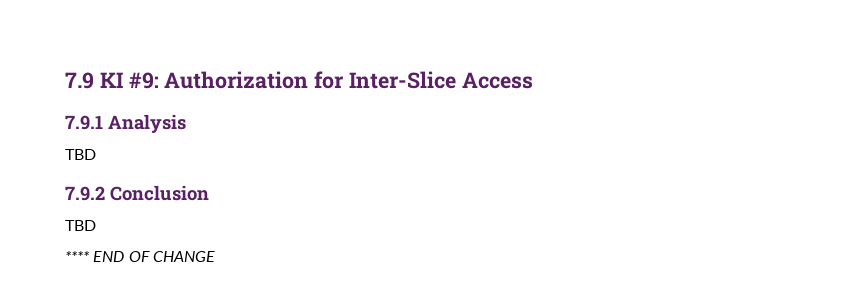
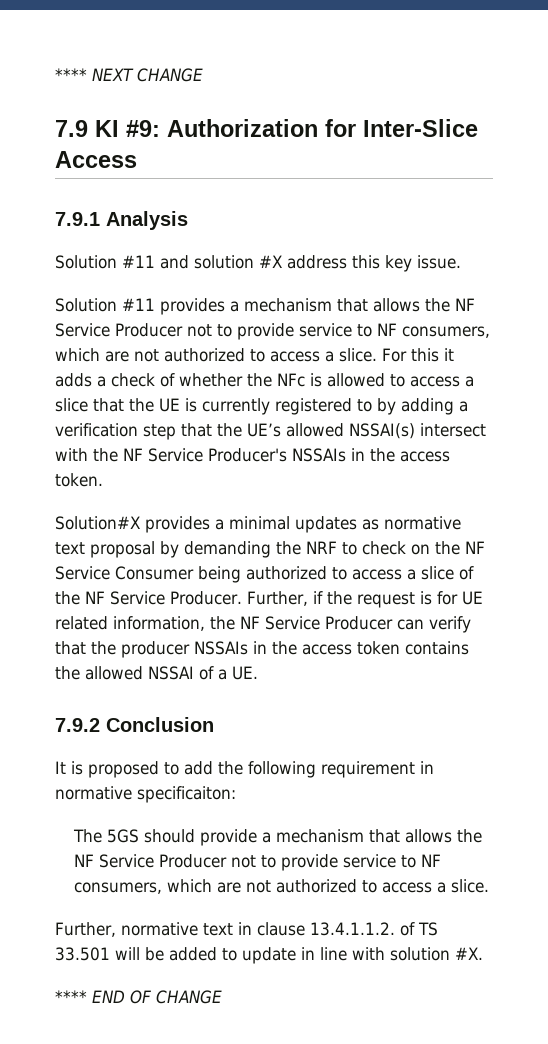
(65, 80) none -> [55,68,203,82] **** NEXT CHANGE //
[65,149,96,160] [65,185,209,201] [65,220,96,231] TBD // 7.9.2 Conclusion // TBD -> [55,255,461,272] [55,298,475,315] [55,323,490,340] [55,348,454,362] [55,373,474,387] [55,398,468,415] [55,423,486,440] [55,448,450,462] [55,473,103,487] [55,516,461,533] [55,541,485,558] [55,566,474,583] [55,591,483,608] [55,616,471,633] [55,641,469,658] [55,666,258,680] [55,717,214,732] [55,761,434,778] [55,786,236,803] [73,829,483,846] [74,854,442,871] [74,879,490,894] [55,922,438,937] [55,947,483,964] Solution #11 and solution #X address this key issue. // Solution #11 provides a mechanism that allows the NF Service Producer not to provide service to NF consumers, which are not authorized to access a slice. For this it adds a check of whether the NFc is allowed to access a slice that the UE is currently registered to by adding a verification step that the UE’s allowed NSSAI(s) intersect with the NF Service Producer's NSSAIs in the access token. // Solution#X provides a minimal updates as normative text proposal by demanding the NRF to check on the NF Service Consumer being authorized to access a slice of the NF Service Producer. Further, if the request is for UE related information, the NF Service Producer can verify that the producer NSSAIs in the access token contains the allowed NSSAI of a UE. // 7.9.2 Conclusion // It is proposed to add the following requirement in normative specificaiton: // The 5GS should provide a mechanism that allows the NF Service Producer not to provide service to NF consumers, which are not authorized to access a slice. // Further, normative text in clause 13.4.1.1.2. of TS 33.501 will be added to update in line with solution #X.

